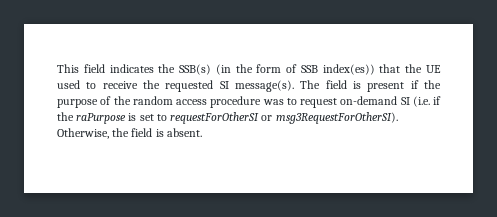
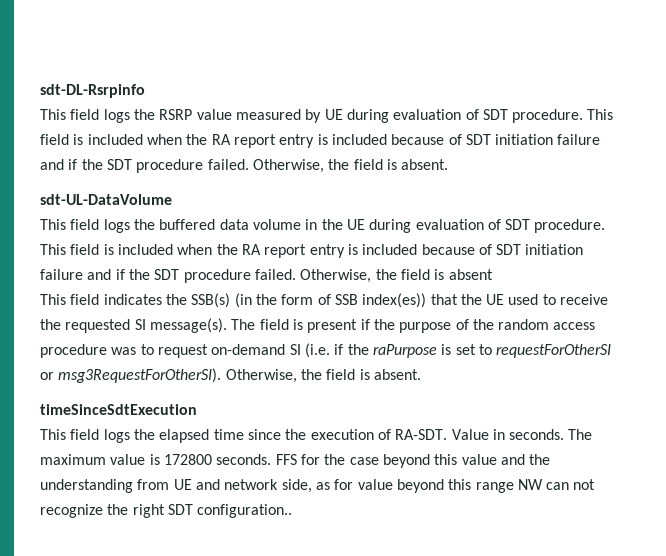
(57, 68) none -> [40,84,145,98] [40,109,614,123] [40,134,601,148] [40,159,449,173] [40,194,172,205] [40,219,606,233] [40,244,584,258] [40,269,493,283] sdt-DL-Rsrpinfo // This field logs the RSRP value measured by UE during evaluation of SDT procedure. This field is included when the RA report entry is included because of SDT initiation failure and if the SDT procedure failed. Otherwise, the field is absent. // sdt-UL-DataVolume // This field logs the buffered data volume in the UE during evaluation of SDT procedure. This field is included when the RA report entry is included because of SDT initiation failure and if the SDT procedure failed. Otherwise, the field is absent //
(202, 132) none -> [40,404,197,415] [40,429,593,443] [40,454,551,468] [40,479,596,493] [40,504,293,518] // timeSinceSdtExecution // This field logs the elapsed time since the execution of RA-SDT. Value in seconds. The maximum value is 172800 seconds. FFS for the case beyond this value and the understanding from UE and network side, as for value beyond this range NW can not recognize the right SDT configuration..

